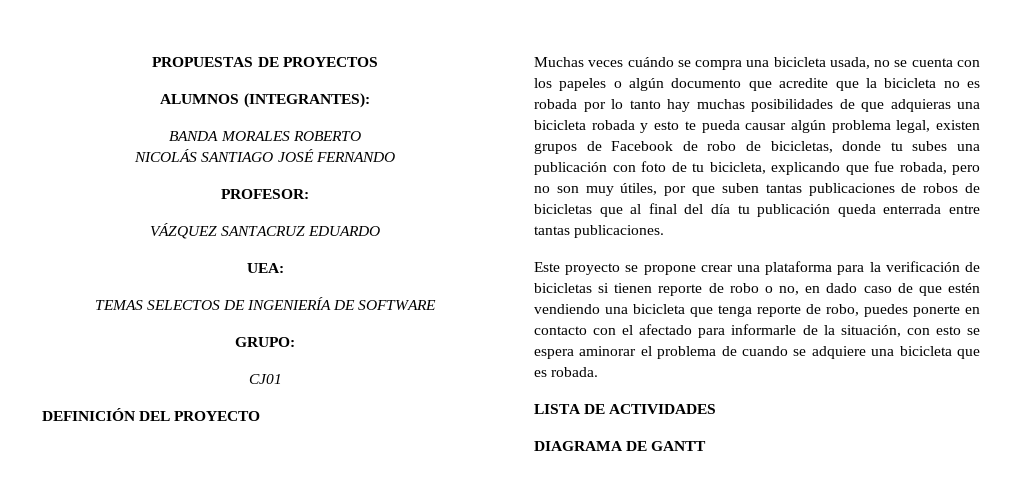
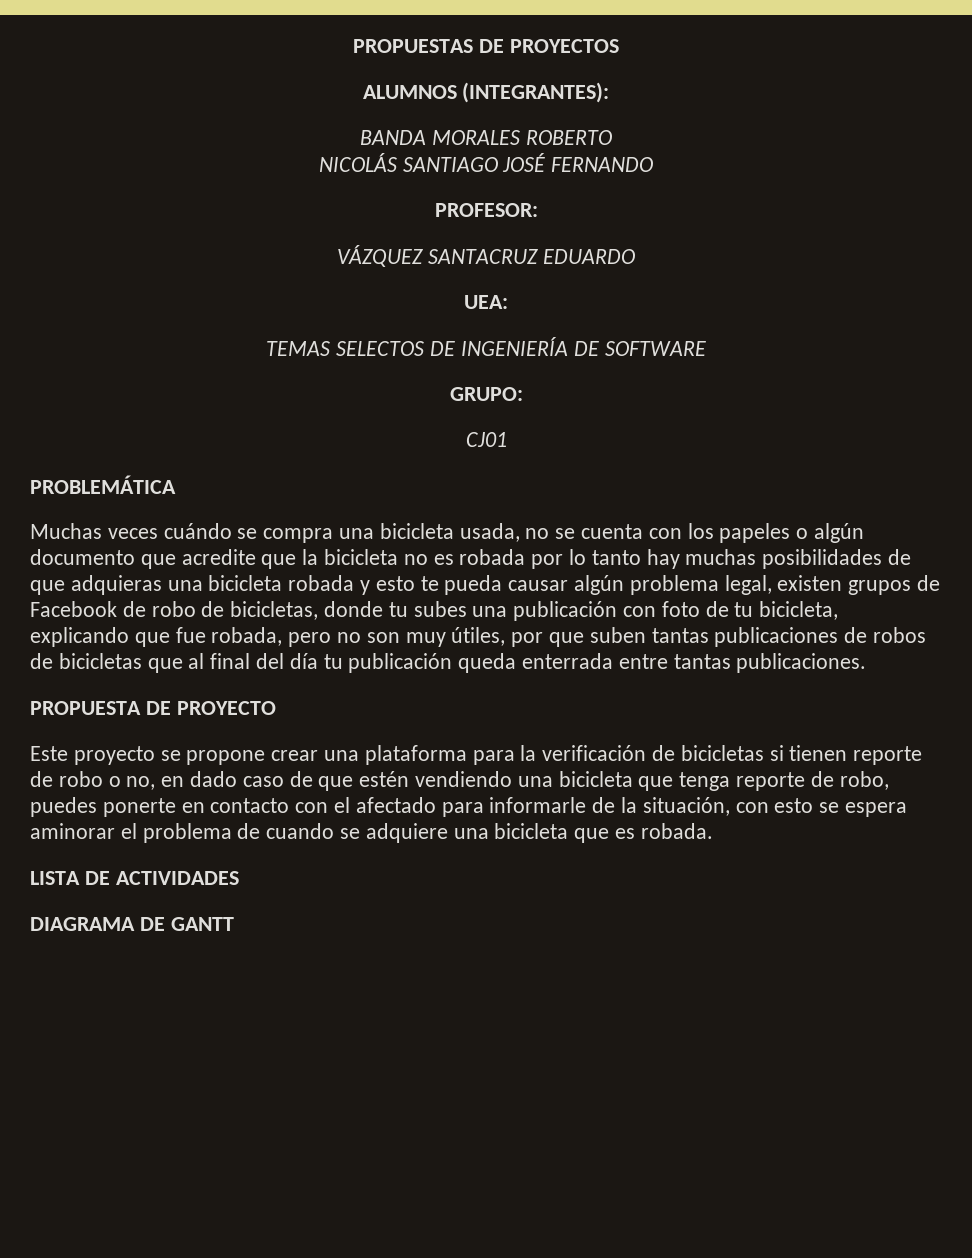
[42,408,261,421] DEFINICIÓN DEL PROYECTO -> [30,475,176,494] PROBLEMÁTICA
(665, 231) none -> [30,701,276,715] // PROPUESTA DE PROYECTO

